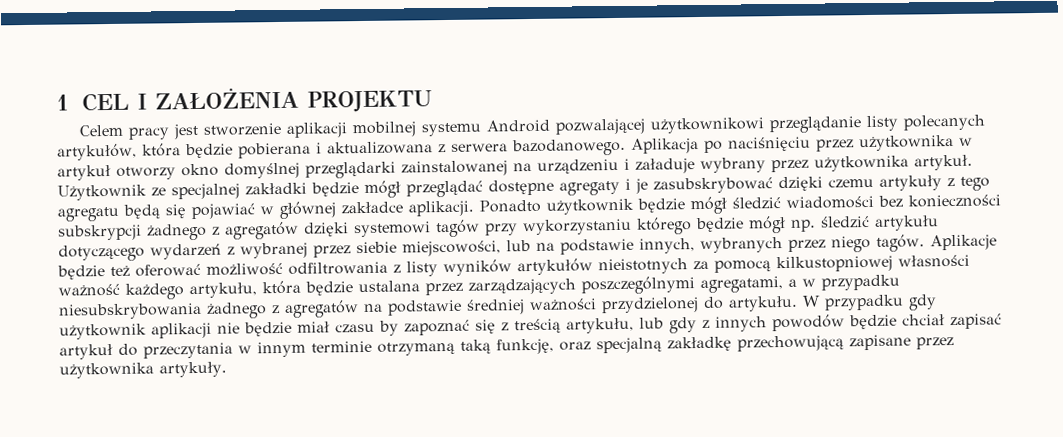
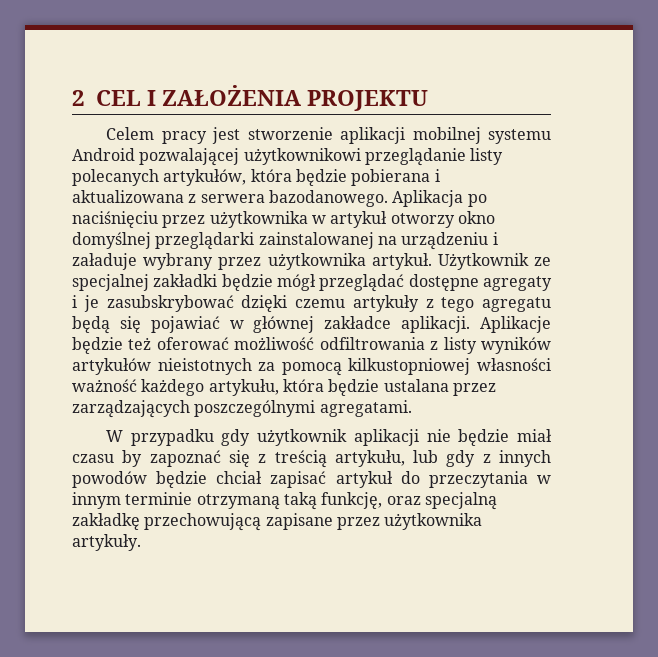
[56,94,69,111] 1 -> [72,90,85,106] 2
[479,194,1001,215] [58,215,939,241] [58,234,925,262] Ponadto użytkownik będzie mógł śledzić wiadomości bez konieczności subskrypcji żadnego z agregatów dzięki systemowi tagów przy wykorzystaniu którego będzie mógł np. śledzić artykułu dotyczącego wydarzeń z wybranej przez siebie miejscowości, lub na podstawie innych, wybranych przez niego tagów. -> (471, 324) none
[700,274,900,293] [58,295,798,320] agregatami, a w przypadku niesubskrybowania żadnego z agregatów na podstawie średniej ważności przydzielonej do artykułu. -> [319,400,412,417] agregatami. //

